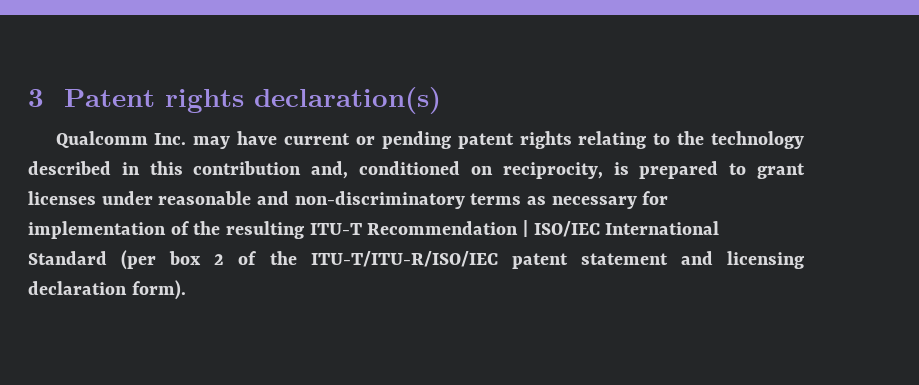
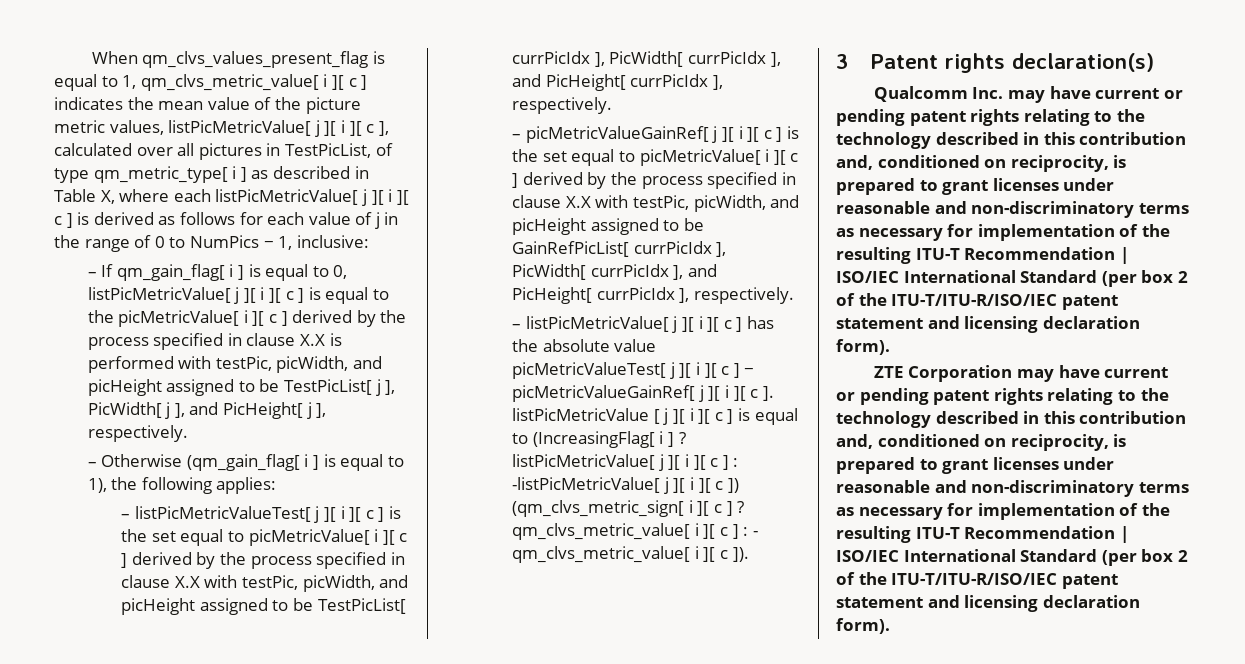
(28, 98) none -> [91,51,386,68] [54,74,368,91] [54,97,361,114] [54,120,389,137] [54,143,393,160] [54,166,369,183] [54,189,409,206] [54,212,399,229] [54,235,369,252] [87,264,348,281] [87,287,389,304] [87,310,407,327] [87,333,342,350] [87,356,382,373] [87,379,396,396] [87,402,327,419] [87,425,188,442] [87,454,404,471] [87,477,277,494] [121,506,401,523] [121,529,408,546] [121,552,405,569] [121,575,409,592] [121,598,406,615] [512,51,781,67] [512,74,723,91] [512,97,613,114] [512,126,799,143] [512,149,799,166] [512,172,796,189] [512,195,800,212] [512,218,704,235] [512,241,727,257] [512,264,717,280] [512,287,794,304] [512,316,774,333] [512,339,657,352] [512,362,755,379] [512,385,774,402] [512,408,798,425] [512,431,686,448] [512,454,739,471] [512,477,739,494] [512,500,745,517] [512,523,758,540] [512,546,749,563] When qm_clvs_values_present_flag is equal to 1, qm_clvs_metric_value[ i ][ c ] indicates the mean value of the picture metric values, listPicMetricValue[ j ][ i ][ c ], calculated over all pictures in TestPicList, of type qm_metric_type[ i ] as described in Table X, where each listPicMetricValue[ j ][ i ][ c ] is derived as follows for each value of j in the range of 0 to NumPics − 1, inclusive: // – If qm_gain_flag[ i ] is equal to 0, listPicMetricValue[ j ][ i ][ c ] is equal to the picMetricValue[ i ][ c ] derived by the process specified in clause X.X is performed with testPic, picWidth, and picHeight assigned to be TestPicList[ j ], PicWidth[ j ], and PicHeight[ j ], respectively. // – Otherwise (qm_gain_flag[ i ] is equal to 1), the following applies: // – listPicMetricValueTest[ j ][ i ][ c ] is the set equal to picMetricValue[ i ][ c ] derived by the process specified in clause X.X with testPic, picWidth, and picHeight assigned to be TestPicList[ currPicIdx ], PicWidth[ currPicIdx ], and PicHeight[ currPicIdx ], respectively. // – picMetricValueGainRef[ j ][ i ][ c ] is the set equal to picMetricValue[ i ][ c ] derived by the process specified in clause X.X with testPic, picWidth, and picHeight assigned to be GainRefPicList[ currPicIdx ], PicWidth[ currPicIdx ], and PicHeight[ currPicIdx ], respectively. // – listPicMetricValue[ j ][ i ][ c ] has the absolute value picMetricValueTest[ j ][ i ][ c ] − picMetricValueGainRef[ j ][ i ][ c ]. listPicMetricValue [ j ][ i ][ c ] is equal to (IncreasingFlag[ i ] ? listPicMetricValue[ j ][ i ][ c ] : -listPicMetricValue[ j ][ i ][ c ]) (qm_clvs_metric_sign[ i ][ c ] ? qm_clvs_metric_value[ i ][ c ] : - qm_clvs_metric_value[ i ][ c ]). //
(186, 290) none -> [873,365,1169,382] [836,388,1169,405] [836,411,1187,428] [836,434,1127,451] [836,457,1115,474] [836,480,1189,497] [836,503,1170,520] [836,526,1129,543] [836,549,1188,566] [836,572,1118,589] [836,595,1140,612] [836,618,890,634] // ZTE Corporation may have current or pending patent rights relating to the technology described in this contribution and, conditioned on reciprocity, is prepared to grant licenses under reasonable and non-discriminatory terms as necessary for implementation of the resulting ITU-T Recommendation | ISO/IEC International Standard (per box 2 of the ITU-T/ITU-R/ISO/IEC patent statement and licensing declaration form).

